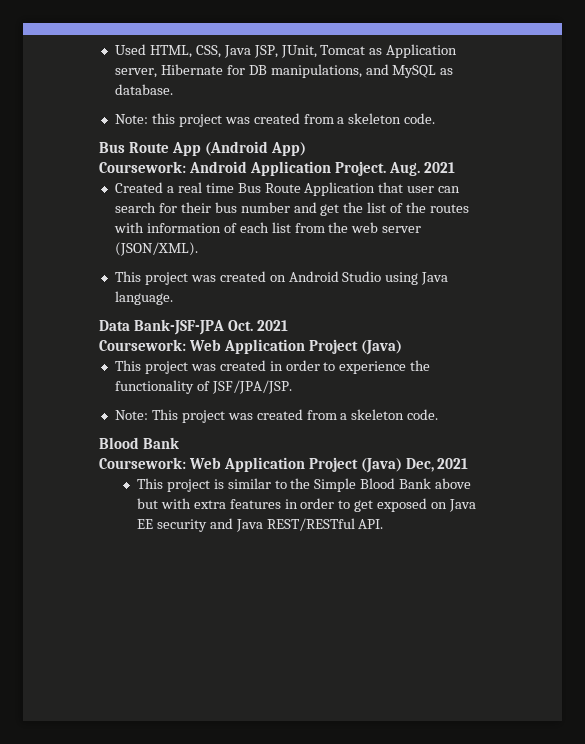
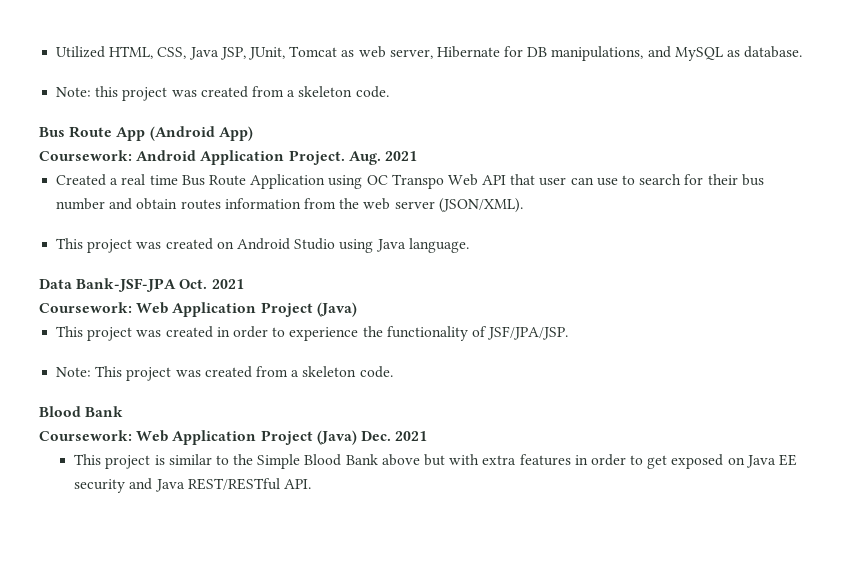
[114,44,146,55] Used -> [56,46,106,58] Utilized
[386,44,458,58] Application -> [358,46,386,58] web
(376, 189) none -> [328,174,507,189] using OC Transpo Web API
(461, 189) none -> [596,175,636,186] use to
[320,202,470,216] [113,222,291,233] get the list of the routes with information of each list -> [136,198,301,210] obtain routes information
[405,458,434,472] Dec, -> [360,431,391,441] Dec.

